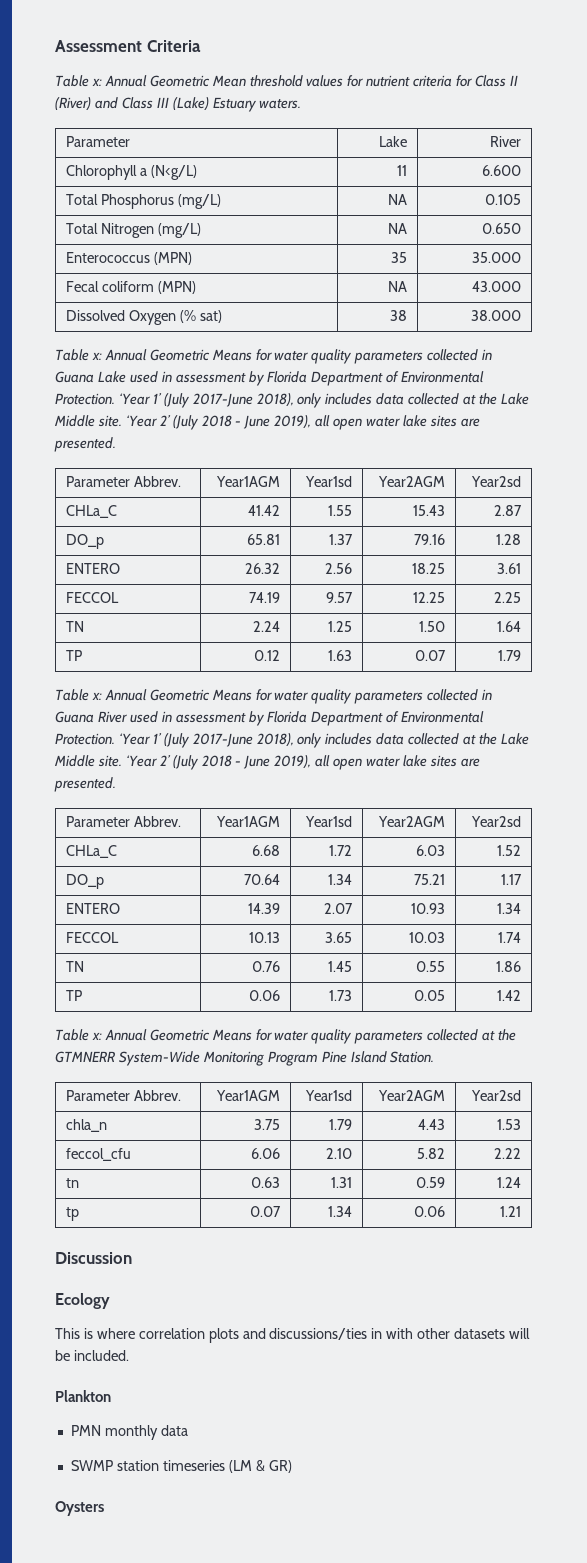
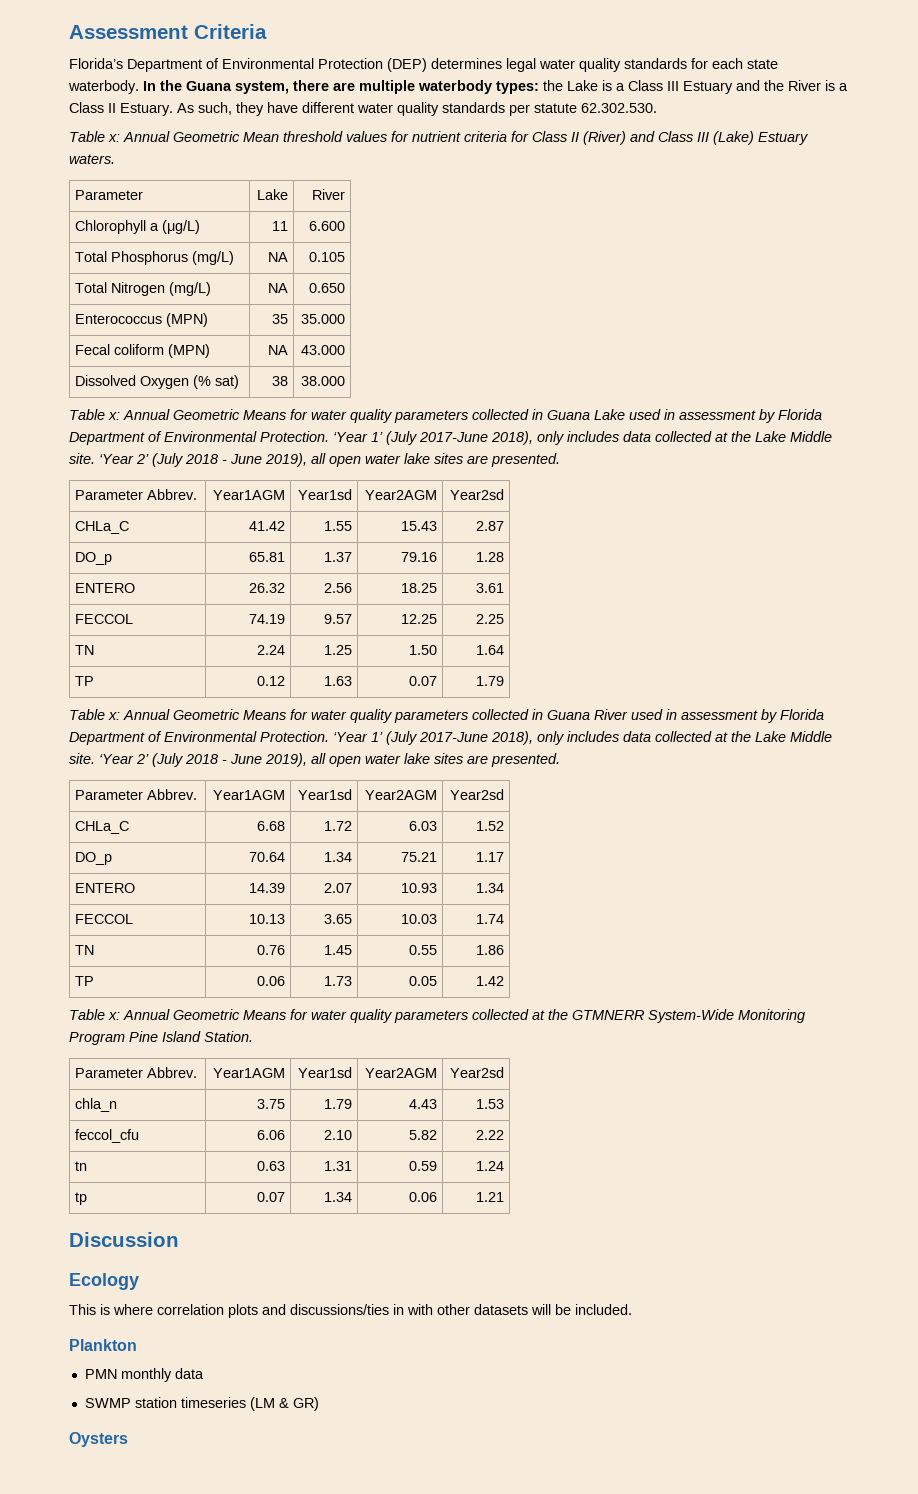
(201, 46) none -> [69,58,778,72] [68,80,848,94] [69,102,657,116] // Florida’s Department of Environmental Protection (DEP) determines legal water quality standards for each state waterbody. In the Guana system, there are multiple waterbody types: the Lake is a Class III Estuary and the River is a Class II Estuary. As such, they have different water quality standards per statute 62.302.530.
[151,165,198,180] (N<g/L) -> [162,220,201,234] (μg/L)

